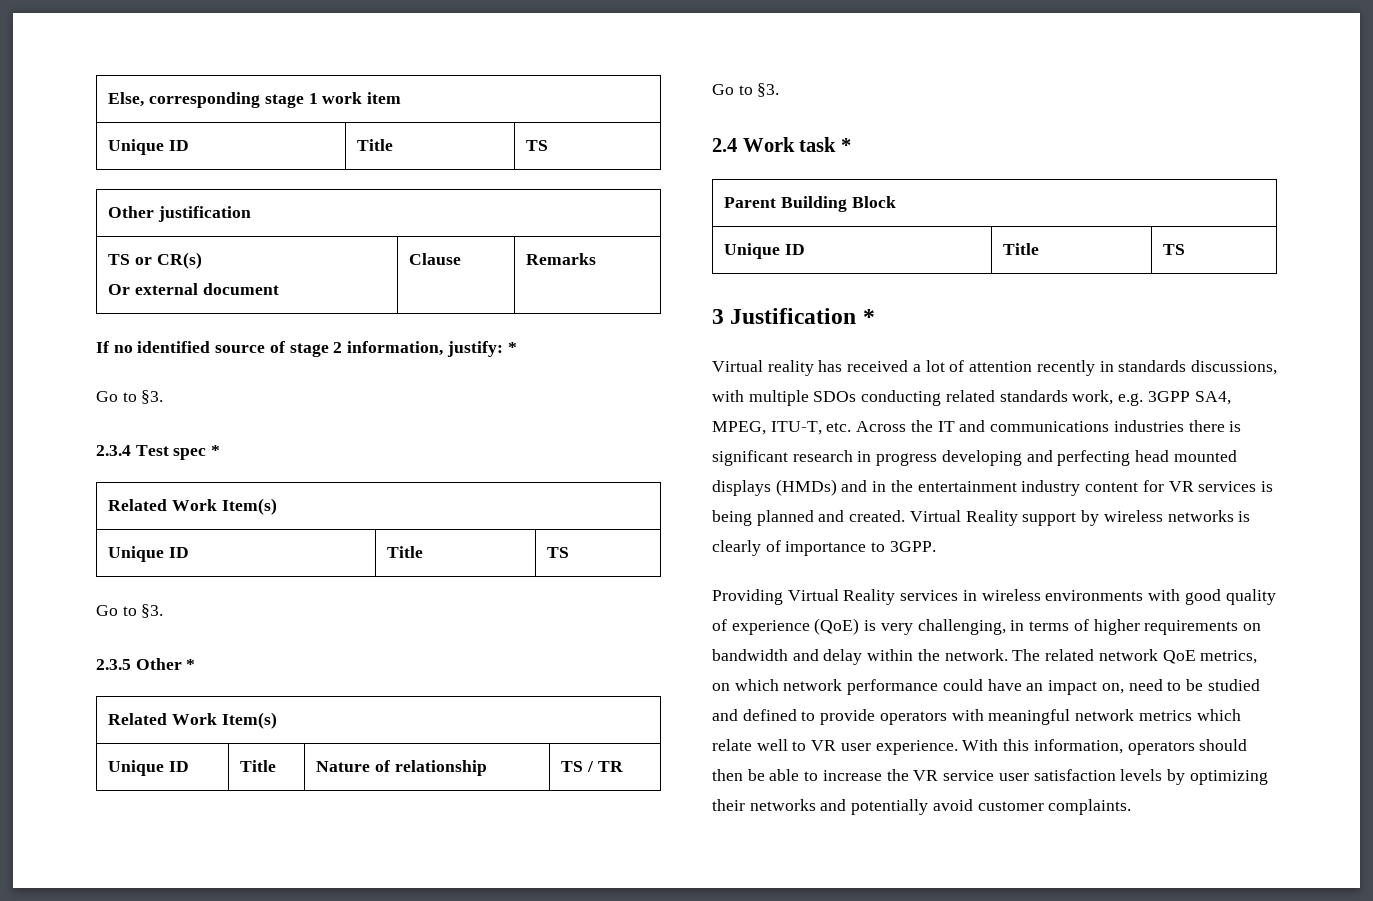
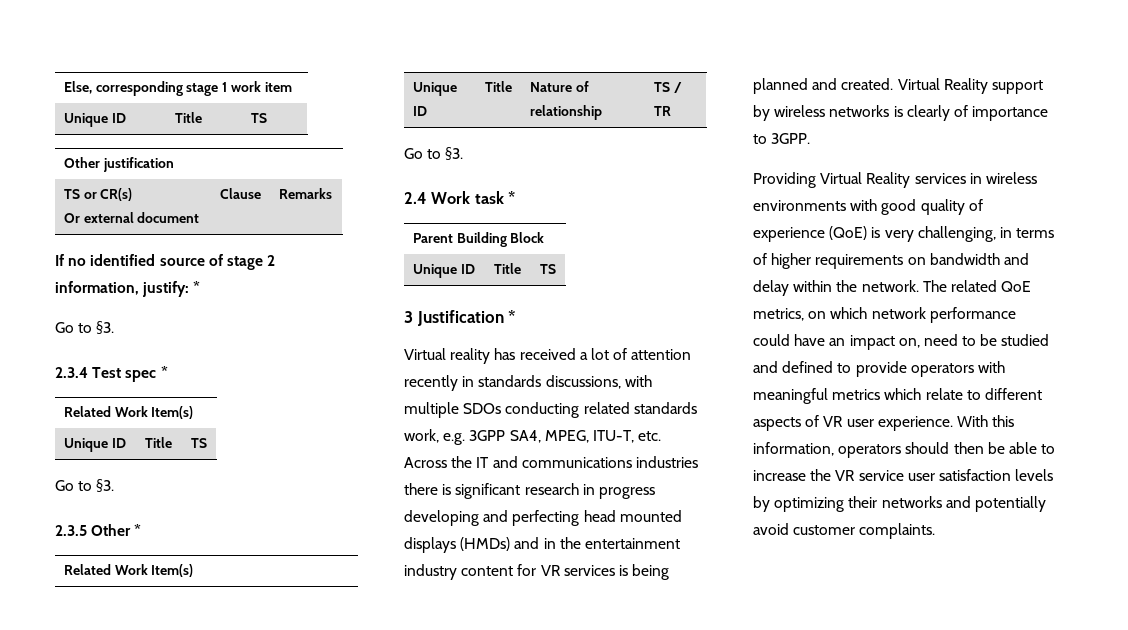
[1098,649,1158,661] network -> (997, 286) none
[1075,709,1135,721] network -> (828, 396) none
[756,739,807,751] well to -> [966,388,1042,400] [753,415,820,431] to different aspects of

